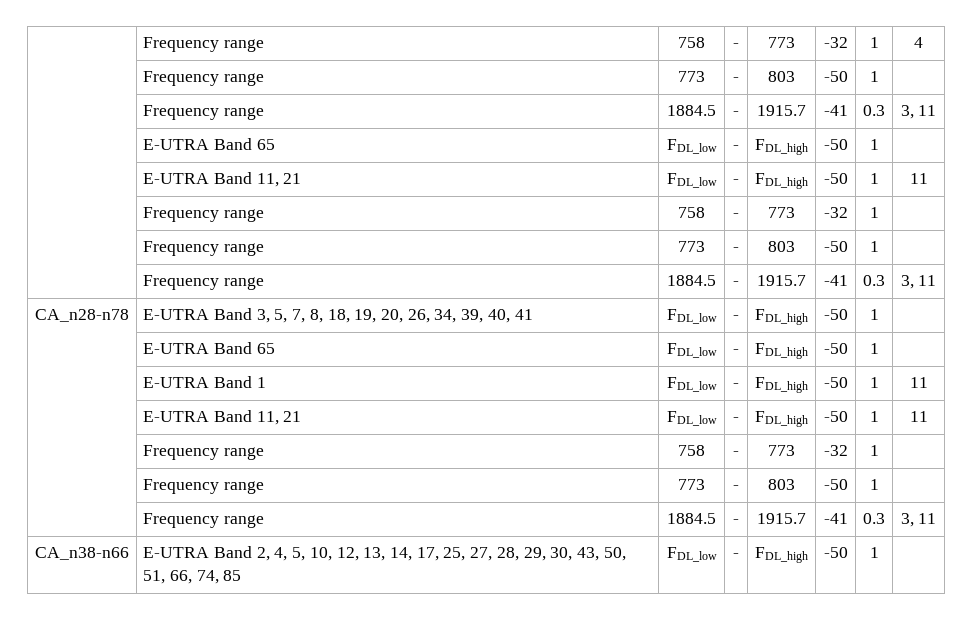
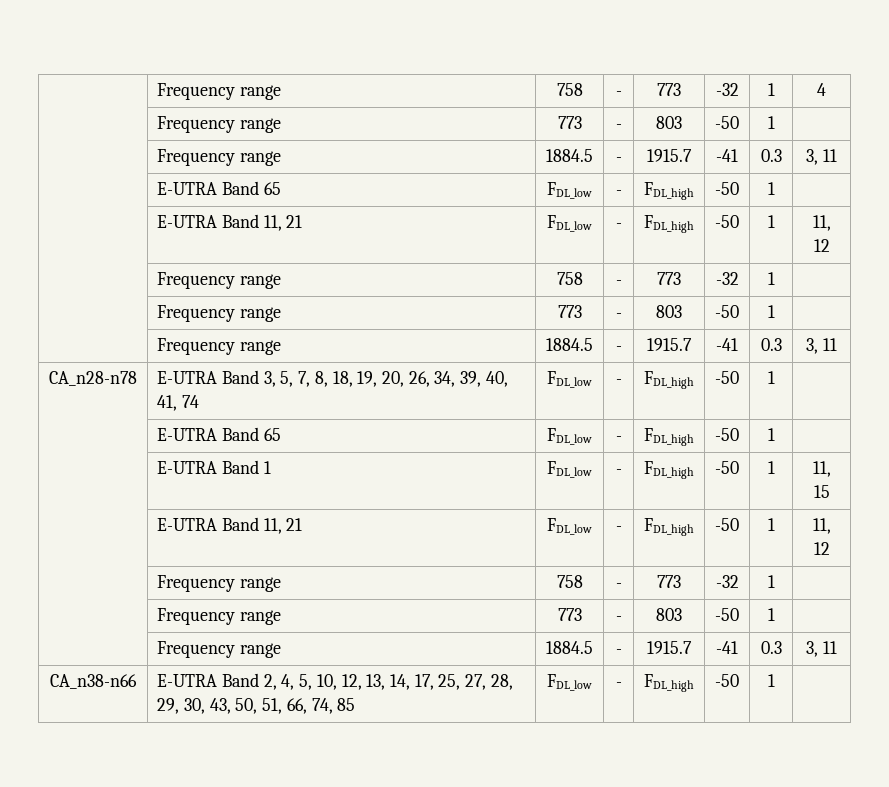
[909,173,928,184] 11 -> [812,215,831,231] [813,239,830,252] 11, 12
[514,309,533,320] 41 -> [157,395,199,411] 41, 74
[909,377,928,388] [143,410,302,425] [666,411,717,426] [733,417,739,422] [755,411,808,427] [823,411,848,422] [869,411,879,422] [909,411,928,422] 11 // | E-UTRA Band 11, 21 | FDL_low | - | FDL_high | -50 | 1 | 11 -> [812,461,831,477] [813,485,830,498] [157,517,303,534] [547,518,592,535] [615,526,622,531] [644,518,694,536] [715,518,739,531] [767,518,775,531] [812,518,831,534] [813,542,830,555] 11, 15 // | E-UTRA Band 11, 21 | FDL_low | - | FDL_high | -50 | 1 | 11, 12

